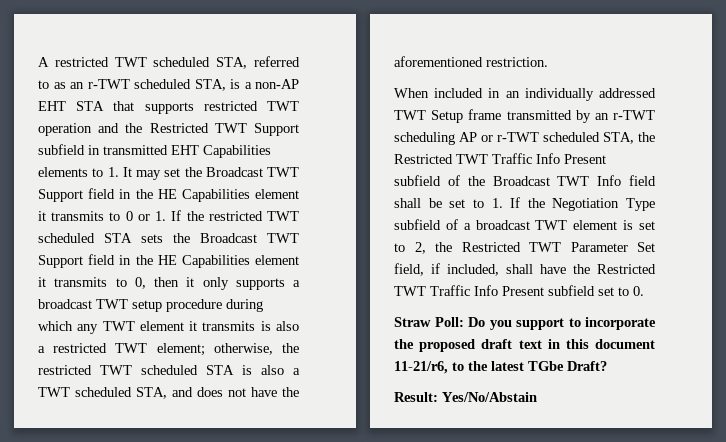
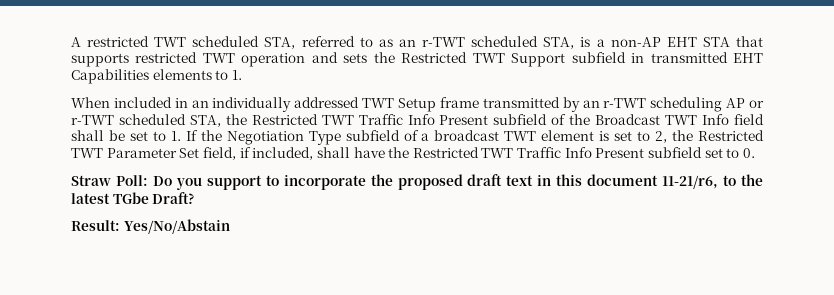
(120, 128) none -> [343,53,368,63] sets
[122,167,299,180] [38,188,299,202] [38,210,300,221] [38,233,299,243] [38,254,299,268] [38,277,300,290] [38,299,263,312] [38,321,299,334] [38,343,299,356] [38,365,300,375] [38,387,299,399] [394,56,548,67] It may set the Broadcast TWT Support field in the HE Capabilities element it transmits to 0 or 1. If the restricted TWT scheduled STA sets the Broadcast TWT Support field in the HE Capabilities element it transmits to 0, then it only supports a broadcast TWT setup procedure during which any TWT element it transmits is also a restricted TWT element; otherwise, the restricted TWT scheduled STA is also a TWT scheduled STA, and does not have the aforementioned restriction. -> (242, 75) none

